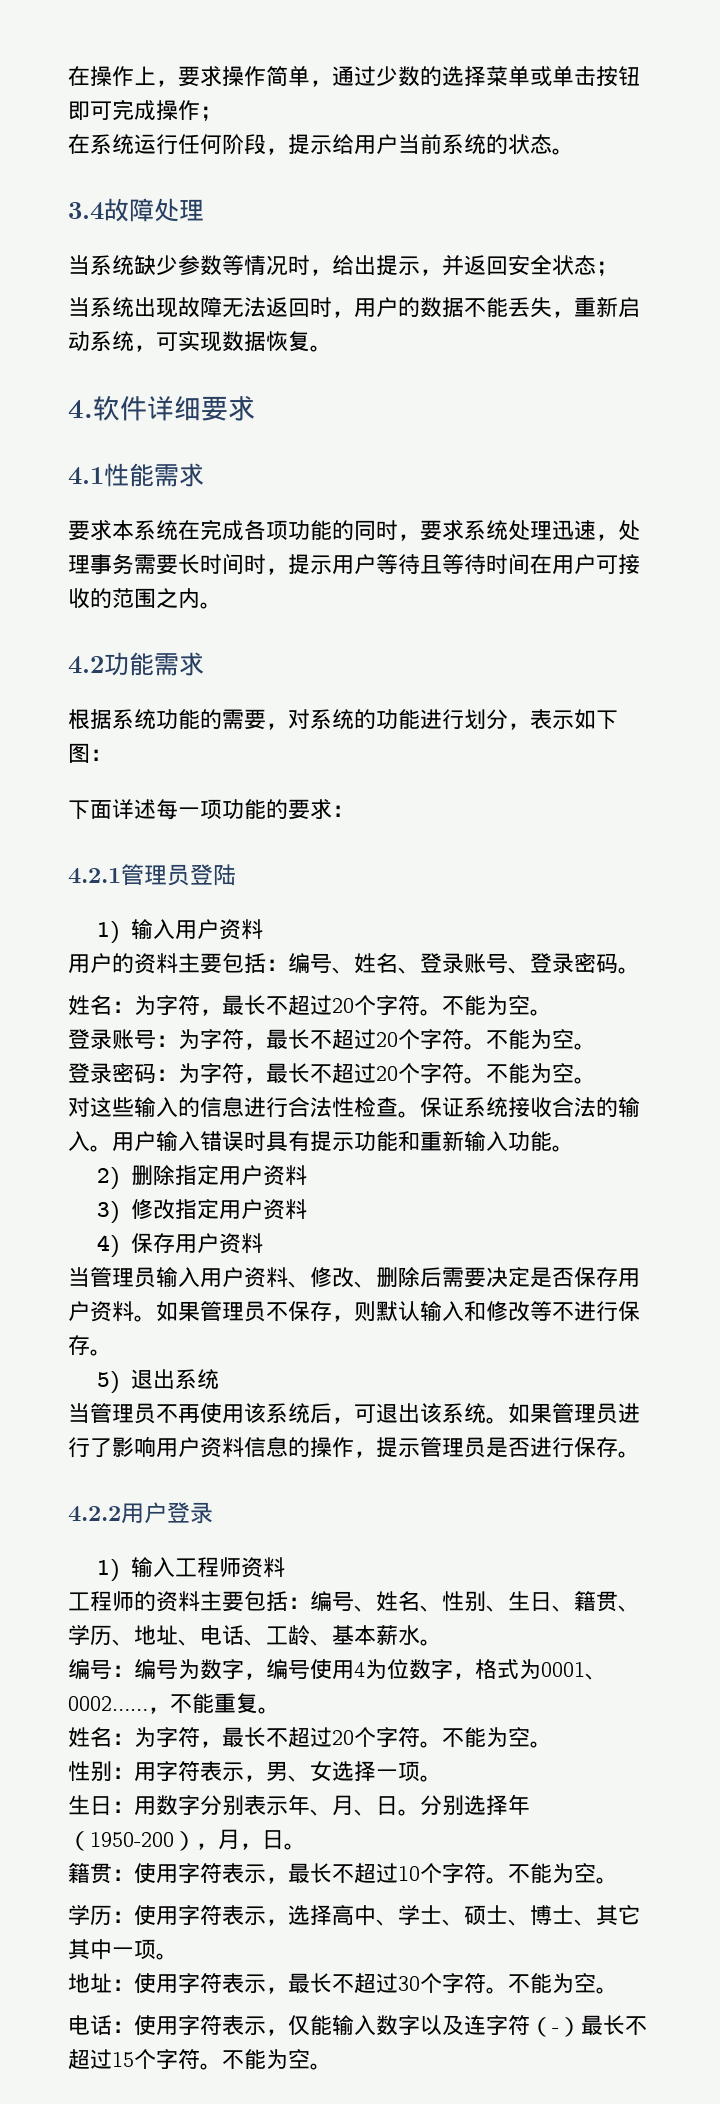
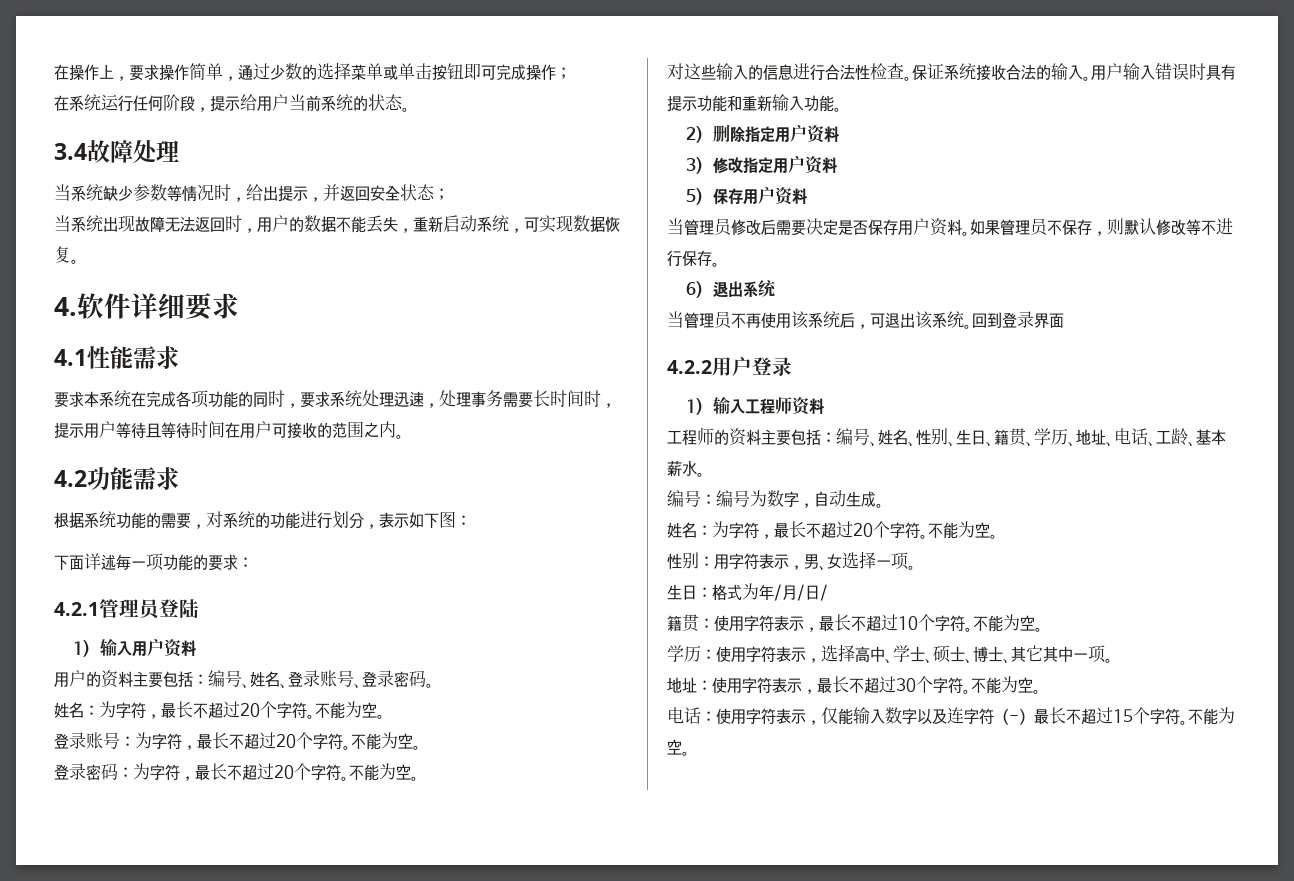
[96,1235,120,1258] 4) -> [686,188,705,205] 5)
[156,1267,420,1288] 输入用户资料、修改、删除 -> [731,219,761,235] 修改
[420,1301,486,1321] 输入和 -> (1156, 226) none
[96,1371,120,1394] 5) -> [686,281,705,298] 6)
[508,1403,640,1424] [68,1436,640,1458] 如果管理员进行了影响用户资料信息的操作，提示管理员是否进行保存。 -> [972,311,1064,328] 回到登录界面
[266,1659,607,1680] [68,1693,258,1714] 编号使用4为位数字，格式为0001、0002……，不能重复 -> [814,490,876,507] 自动生成
[134,1794,530,1816] [68,1829,306,1851] 用数字分别表示年、月、日。分别选择年（1950-200），月，日。 -> [712,583,828,601] 格式为年/月/日/

